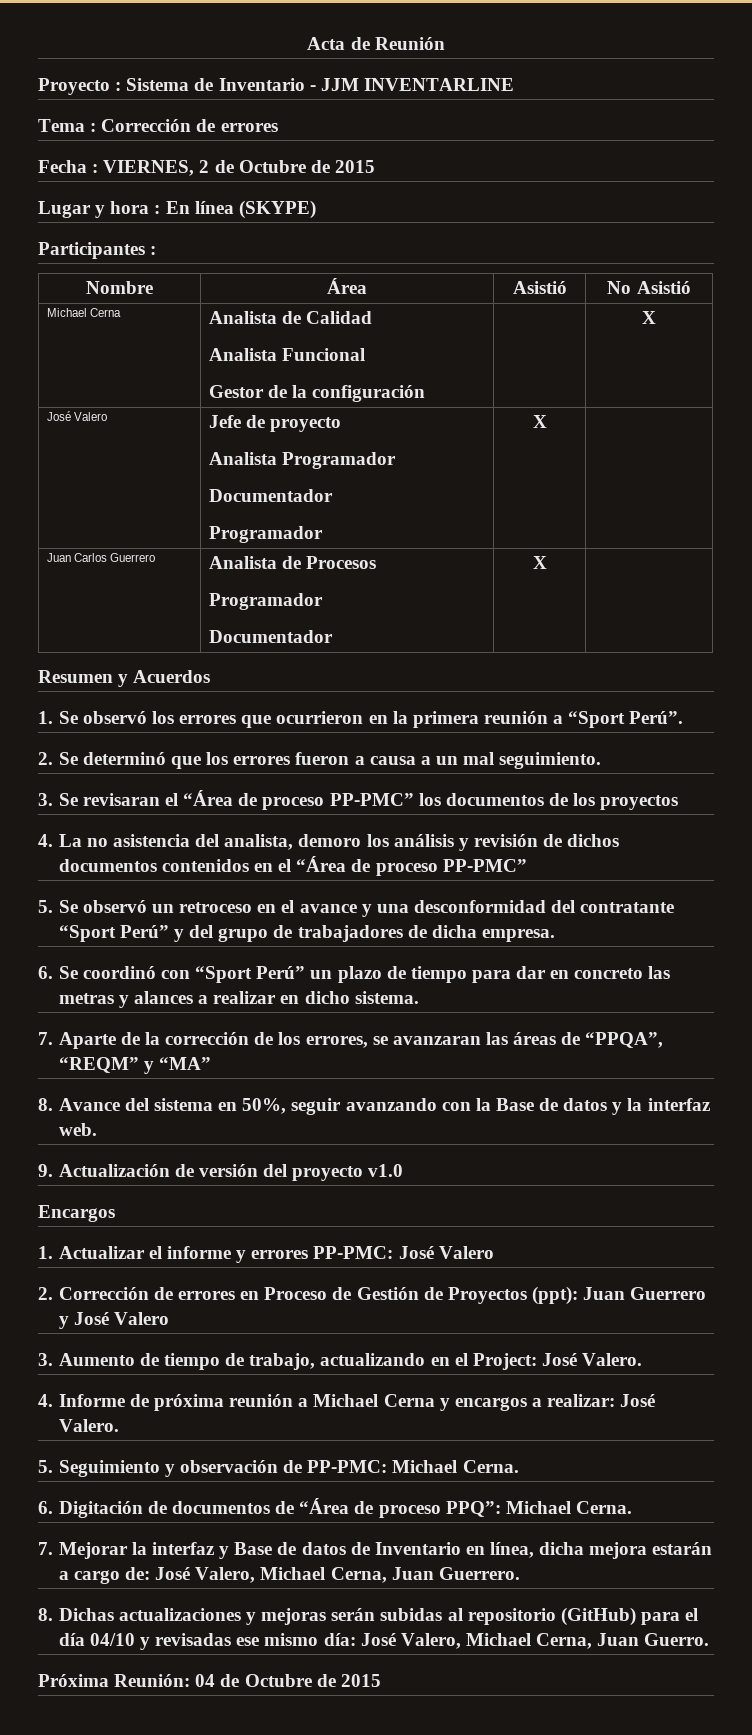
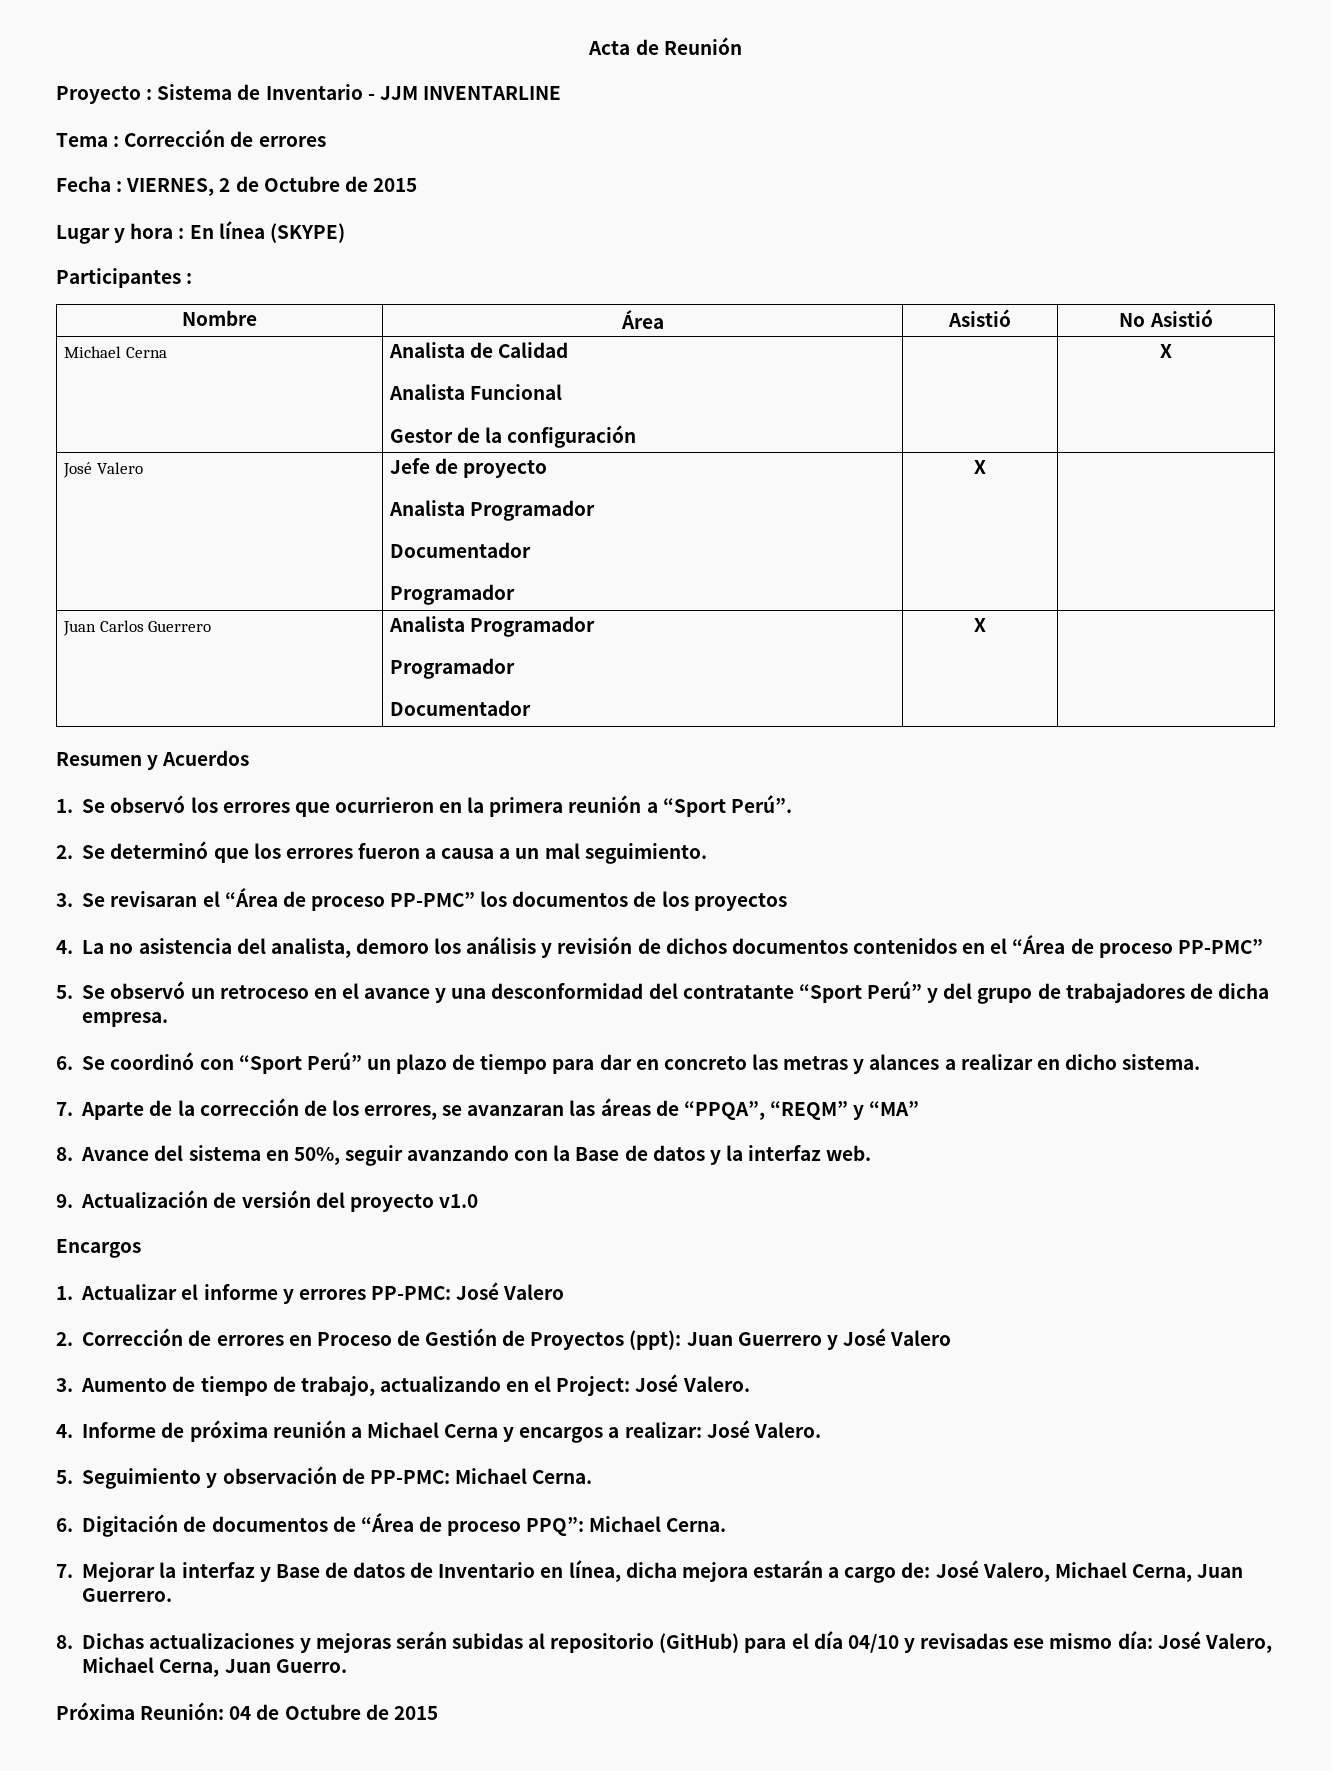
[282,556,377,569] de Procesos -> [470,616,596,637] Programador

